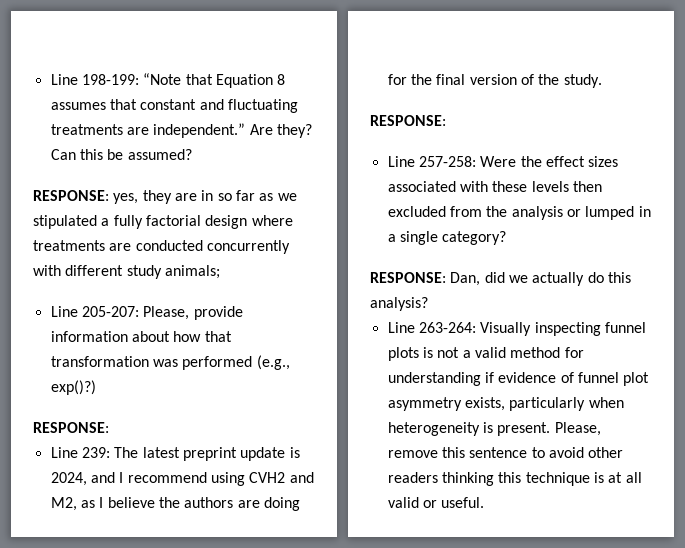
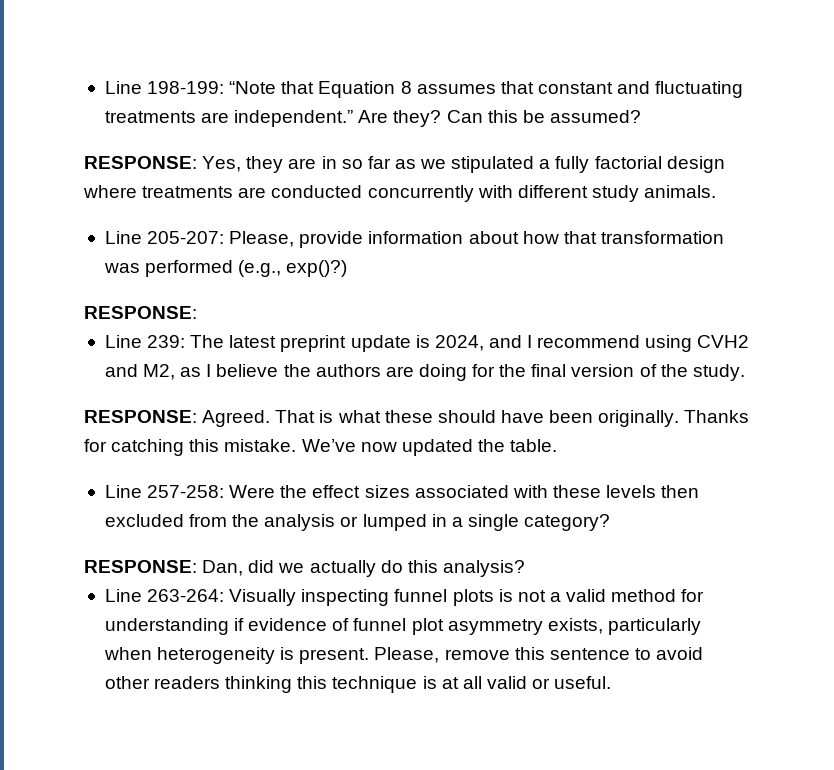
[113,193,139,204] yes, -> [202,156,242,172] Yes,
[164,265,220,279] animals; -> [644,185,717,198] animals.
(446, 120) none -> [202,410,750,427] [84,439,558,456] Agreed. That is what these should have been originally. Thanks for catching this mistake. We’ve now updated the table.

